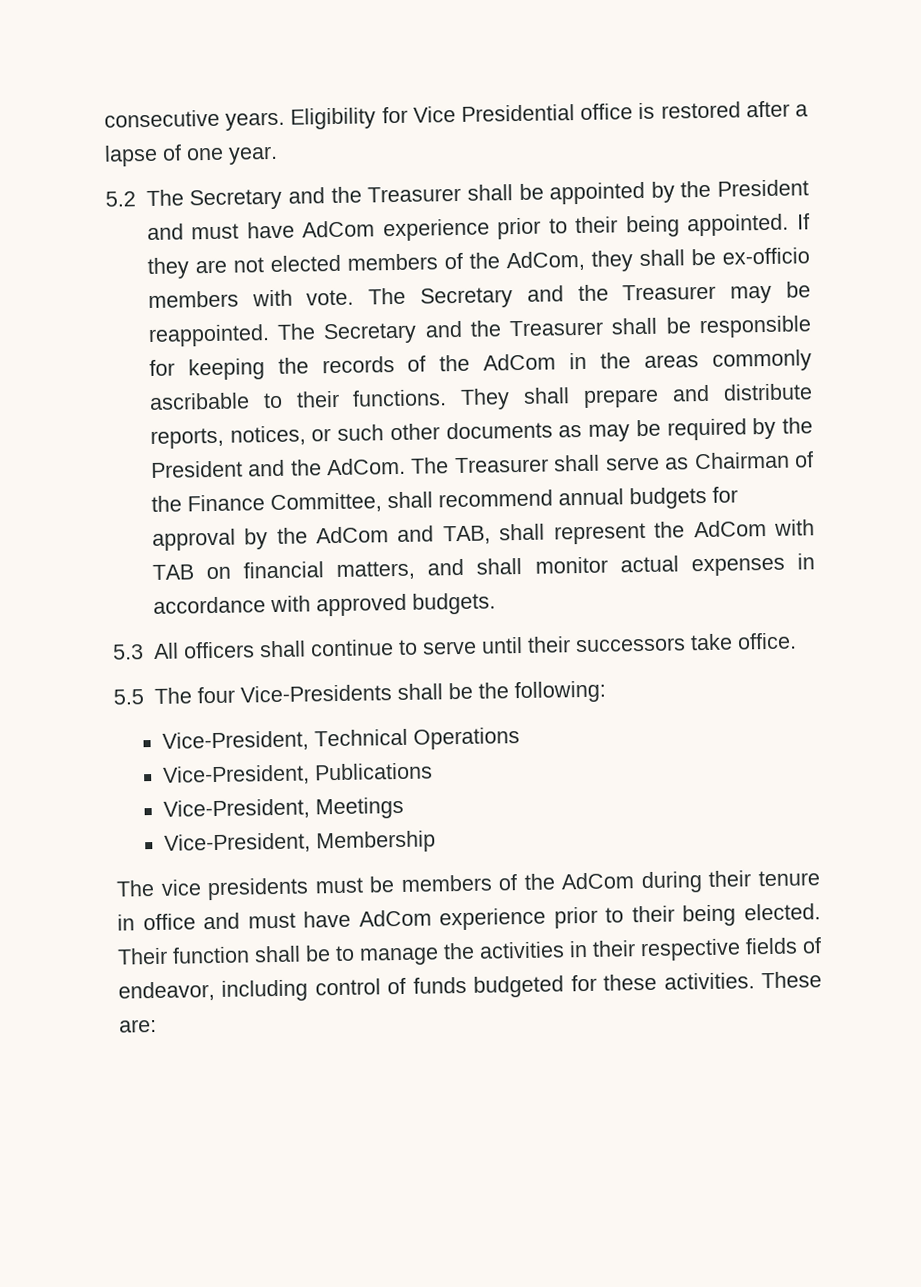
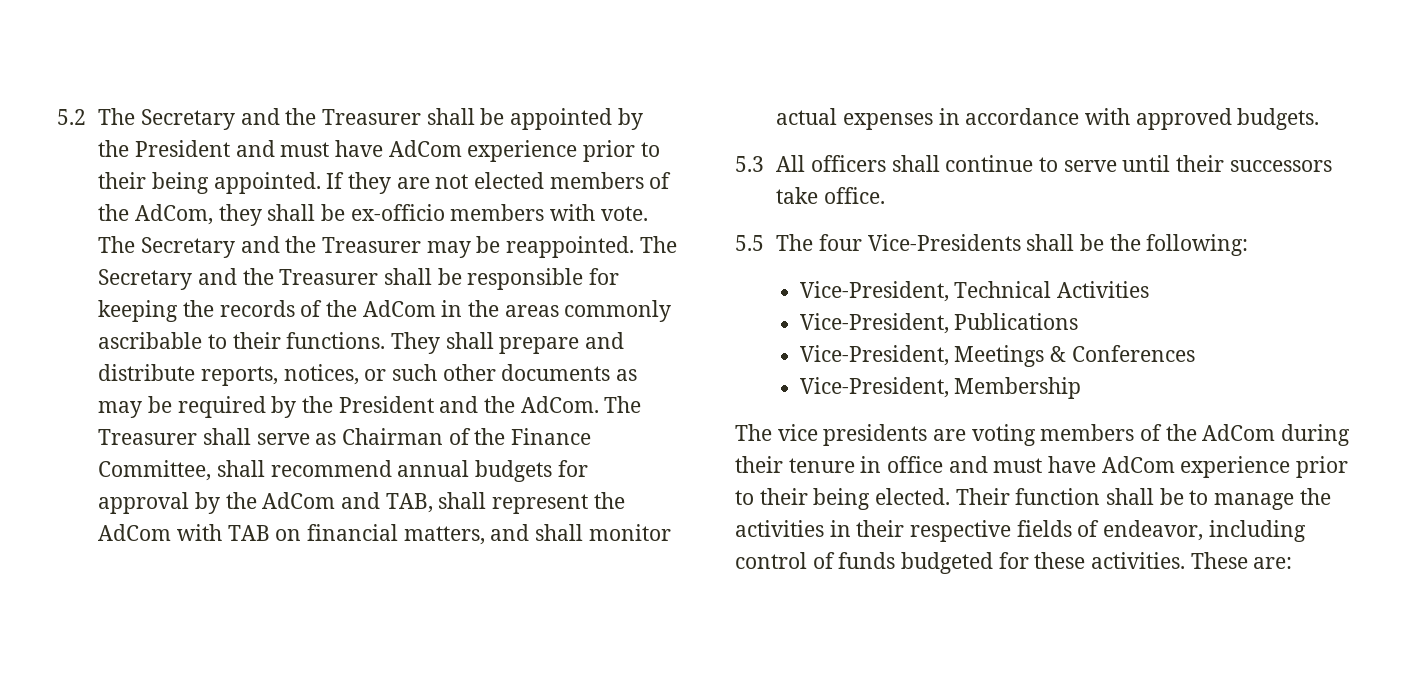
[104,100,809,131] [104,144,278,167] consecutive years. Eligibility for Vice Presidential office is restored after a lapse of one year. // -> (57, 117) none
[412,727,520,750] Operations -> [1056,281,1149,298] Activities
(404, 808) none -> [1049,345,1195,362] & Conferences
[314,876,396,894] must be -> [933,424,1036,446] are voting

